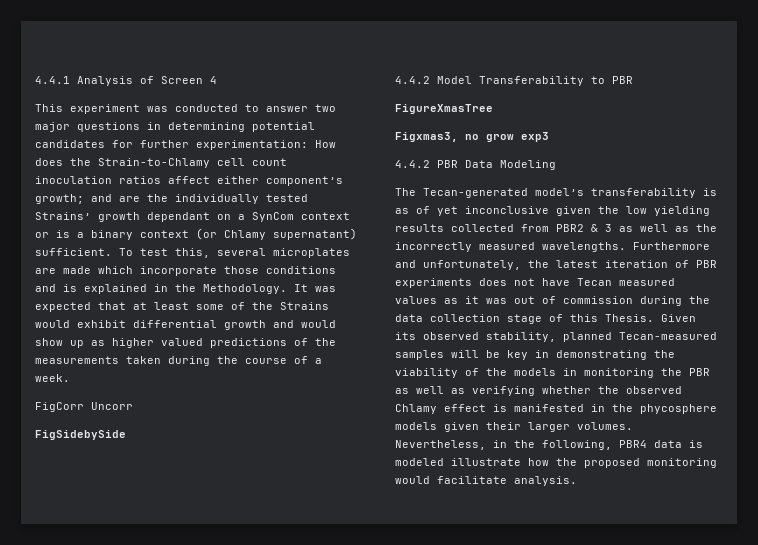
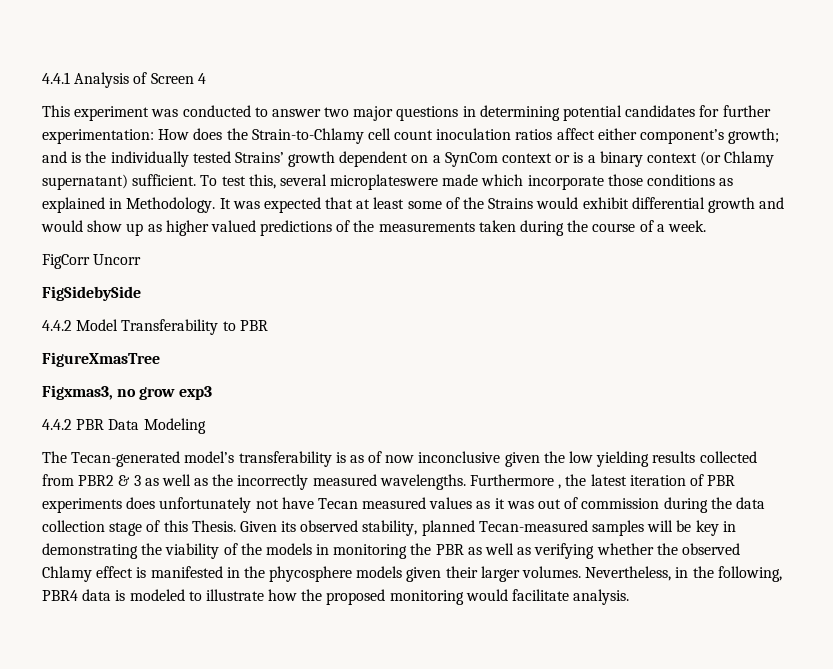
[119,196,140,202] are -> [71,152,82,163] is
[147,212,210,222] dependant -> [339,151,409,167] dependent
[273,248,350,258] [35,268,56,274] microplates are -> [330,174,439,190] microplateswere
[35,284,77,292] and is -> [719,178,734,186] as
[175,284,196,292] the -> (123, 203) none
[437,206,458,216] yet -> [385,455,415,463] now
[395,260,521,270] and unfortunately, -> [558,484,562,489] ,
(507, 282) none -> [159,497,252,513] unfortunately
(444, 462) none -> [188,591,202,601] to

